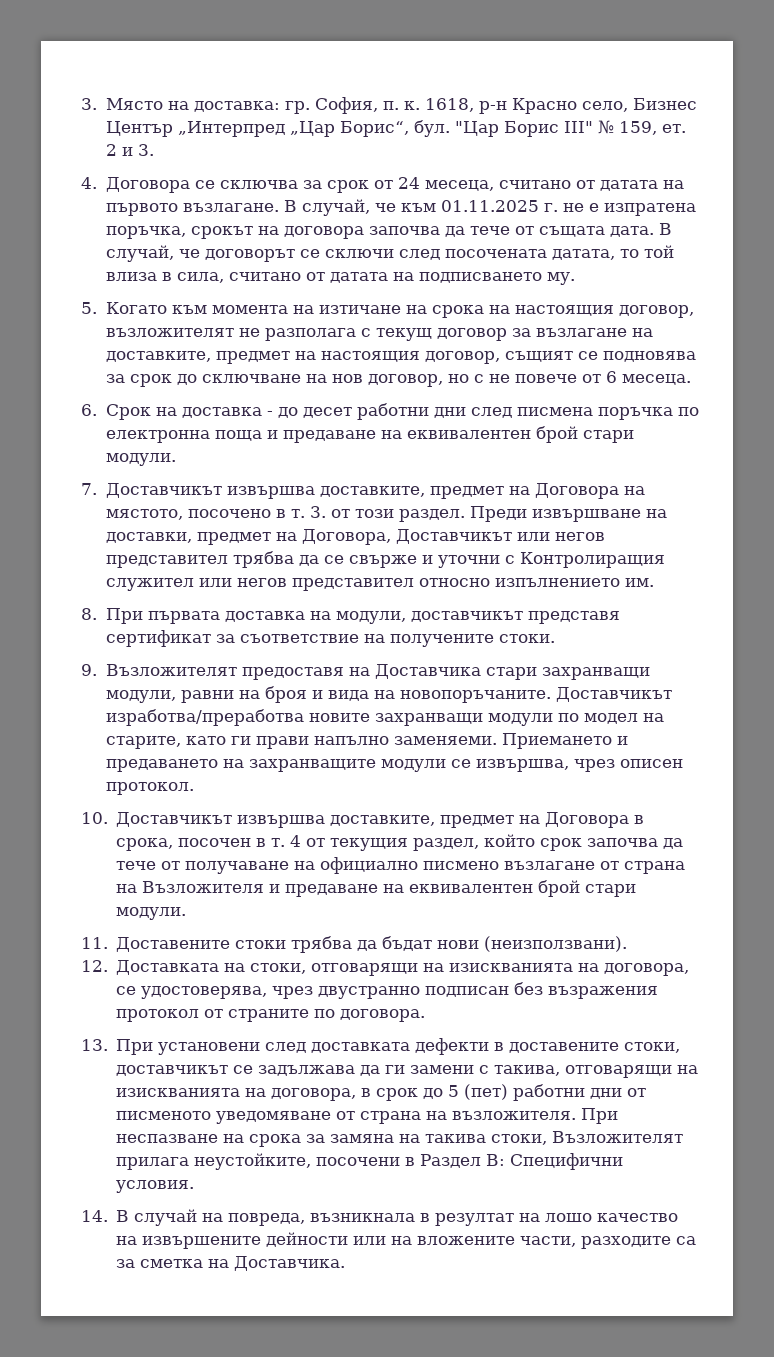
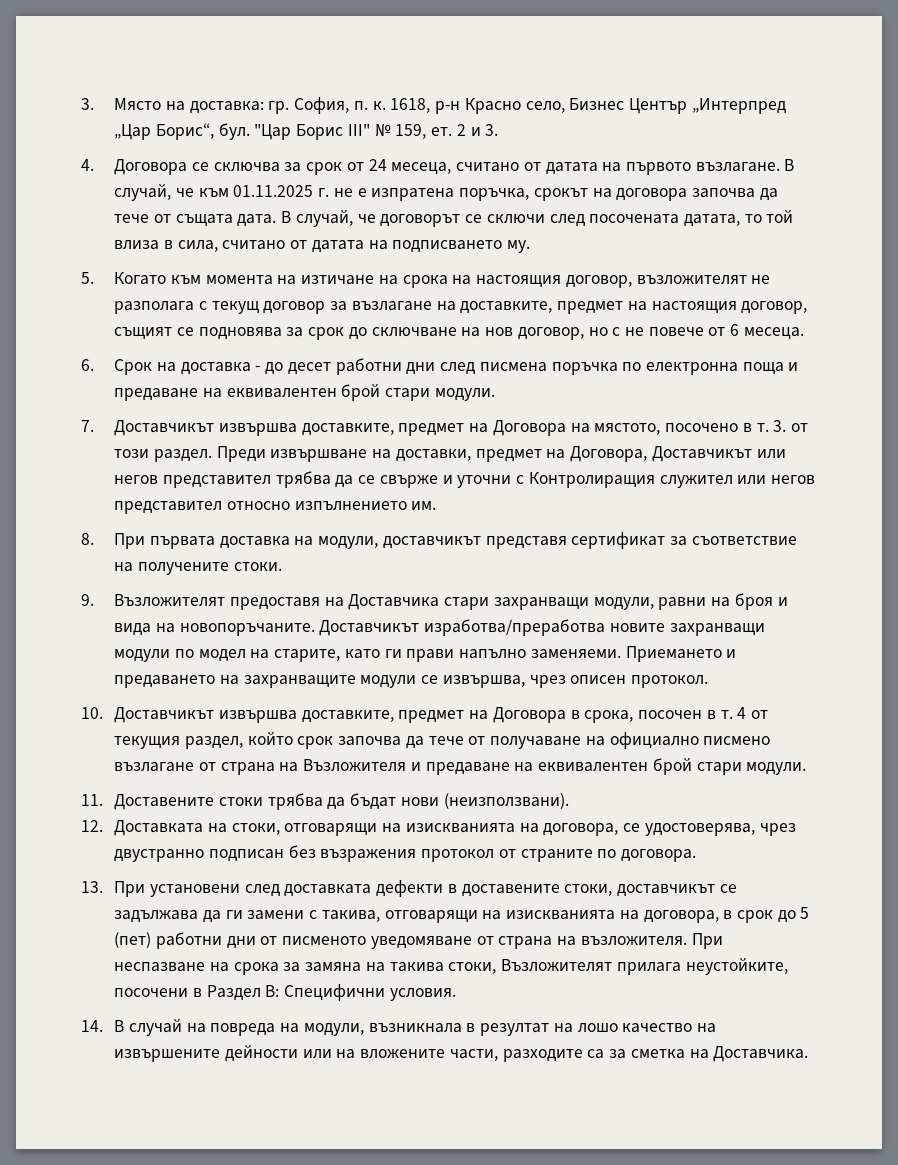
[228,1213,306,1226] повреда, -> [210,1023,364,1036] повреда на модули,

